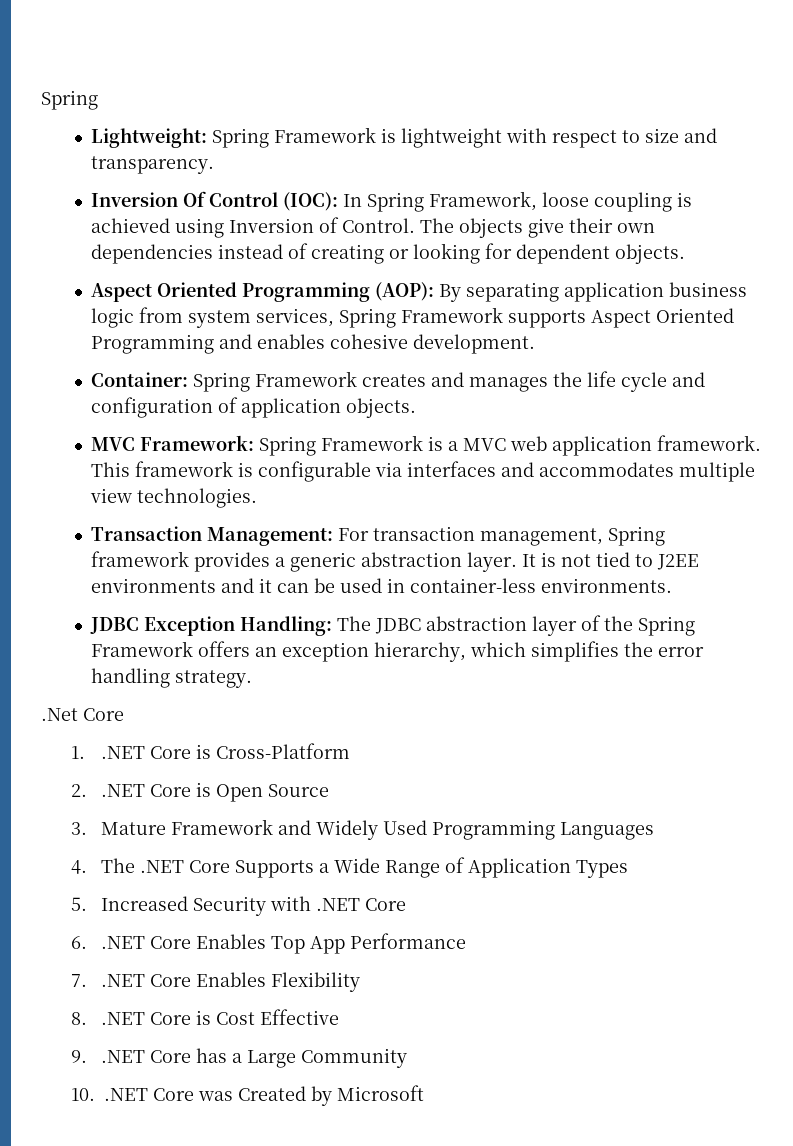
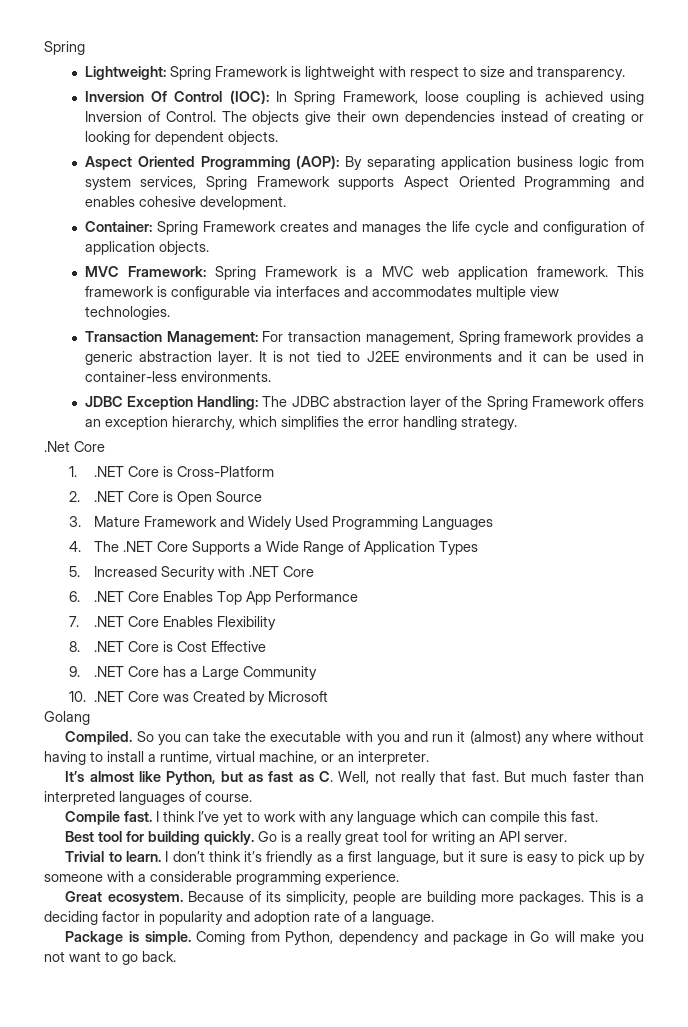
(425, 1093) none -> [44,711,90,725] [65,730,645,745] [44,751,429,765] [65,771,645,785] [44,791,252,805] [65,811,599,825] [65,831,568,845] [65,851,645,865] [44,871,399,885] [65,891,645,905] [44,911,434,925] [65,931,645,945] [44,951,176,965] // Golang // Compiled. So you can take the executable with you and run it (almost) any where without having to install a runtime, virtual machine, or an interpreter. // It’s almost like Python, but as fast as C. Well, not really that fast. But much faster than interpreted languages of course. // Compile fast. I think I’ve yet to work with any language which can compile this fast. // Best tool for building quickly. Go is a really great tool for writing an API server. // Trivial to learn. I don’t think it’s friendly as a first language, but it sure is easy to pick up by someone with a considerable programming experience. // Great ecosystem. Because of its simplicity, people are building more packages. This is a deciding factor in popularity and adoption rate of a language. // Package is simple. Coming from Python, dependency and package in Go will make you not want to go back.

